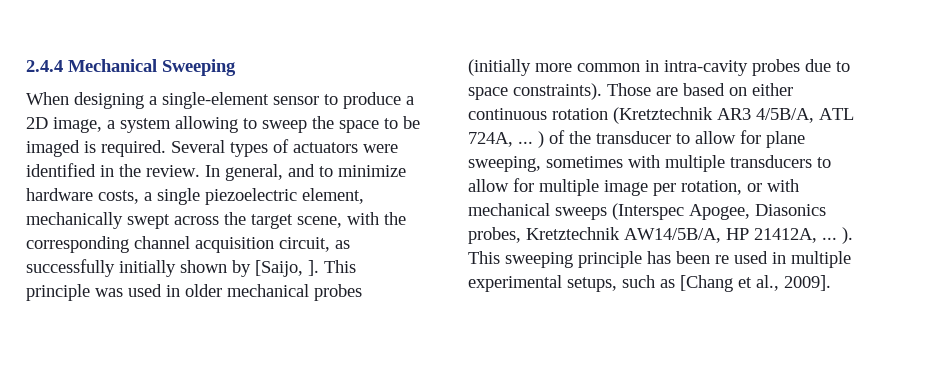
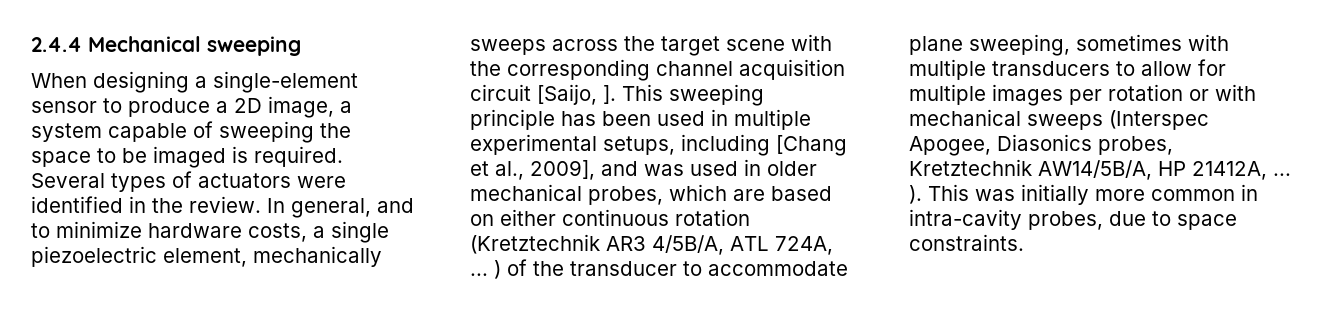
[162,59,236,76] Sweeping -> [207,36,301,56] sweeping
[175,116,307,133] allowing to sweep -> [108,121,314,143] capable of sweeping
[127,214,170,229] swept -> [470,39,546,55] sweeps
[297,216,342,228] scene, -> [726,39,785,51] scene
[279,237,350,252] [26,259,356,277] [26,284,90,301] circuit, as successfully initially shown by [Saijo, ]. This principle -> [470,84,764,106] [470,109,811,130] [470,134,847,156] [470,160,638,180] circuit [Saijo, ]. This sweeping principle has been used in multiple experimental setups, including [Chang et al., 2009], and
[314,284,362,301] [468,59,850,76] [468,83,651,100] probes (initially more common in intra-cavity probes due to space constraints). Those -> [588,184,727,205] probes, which
[695,130,761,144] allow for -> [708,261,848,276] accommodate
[604,180,742,196] image per rotation, -> [992,84,1183,106] images per rotation
[505,251,851,268] [468,275,831,292] sweeping principle has been re used in multiple experimental setups, such as [Chang et al., 2009]. -> [975,184,1258,205] [909,209,1237,230] [909,234,1024,251] was initially more common in intra-cavity probes, due to space constraints.

